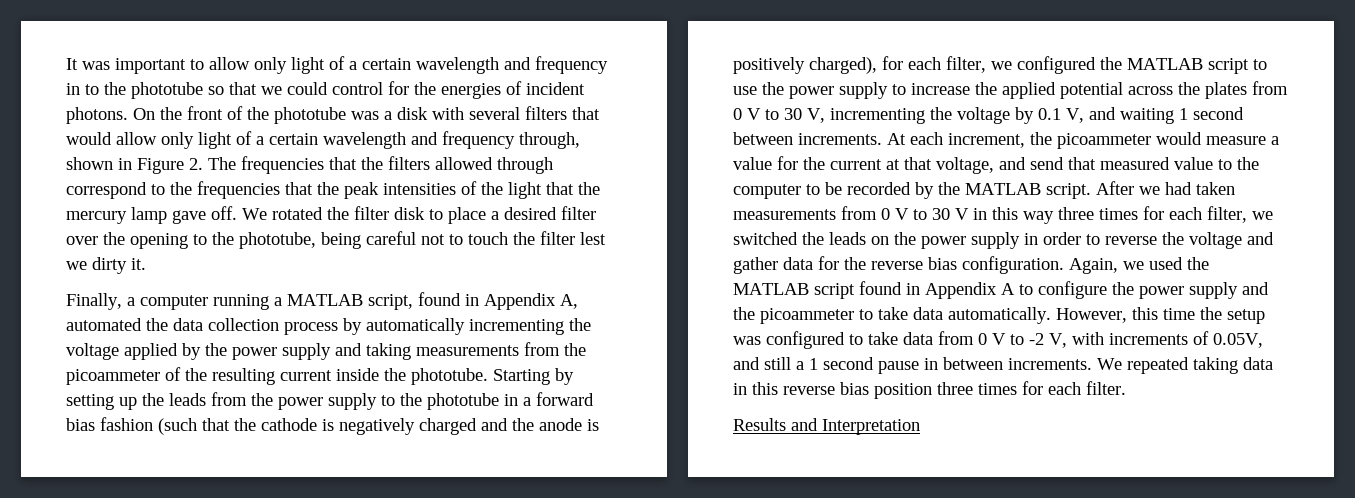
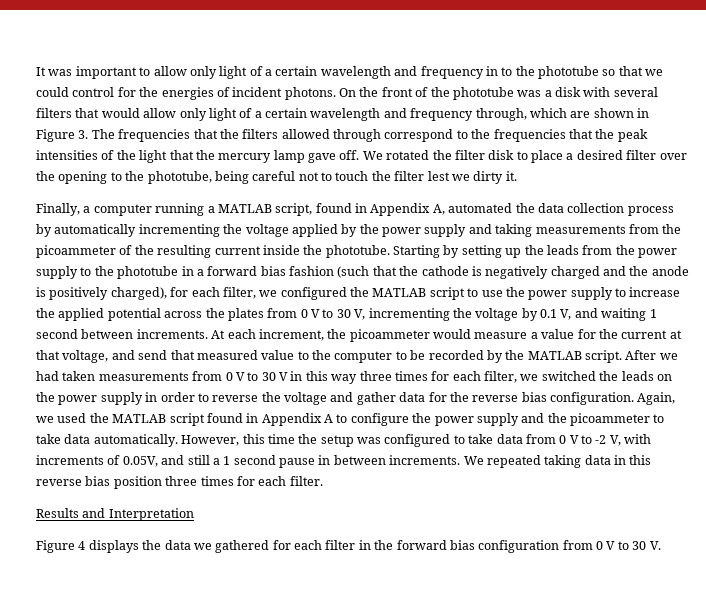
(580, 140) none -> [529,108,591,118] which are
[189,158,203,170] 2. -> [78,130,89,139] 3.
(920, 427) none -> [36,540,661,553] // Figure 4 displays the data we gathered for each filter in the forward bias configuration from 0 V to 30 V.

